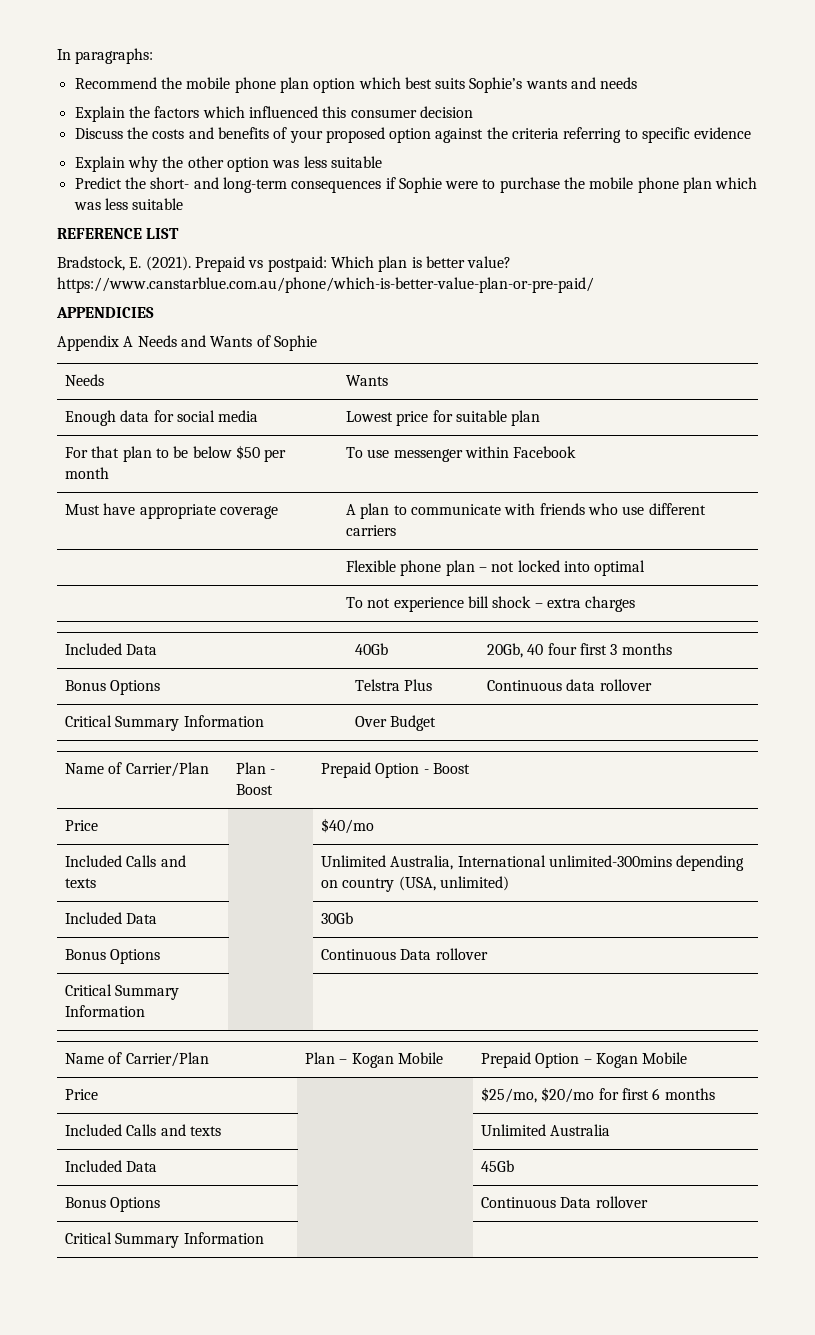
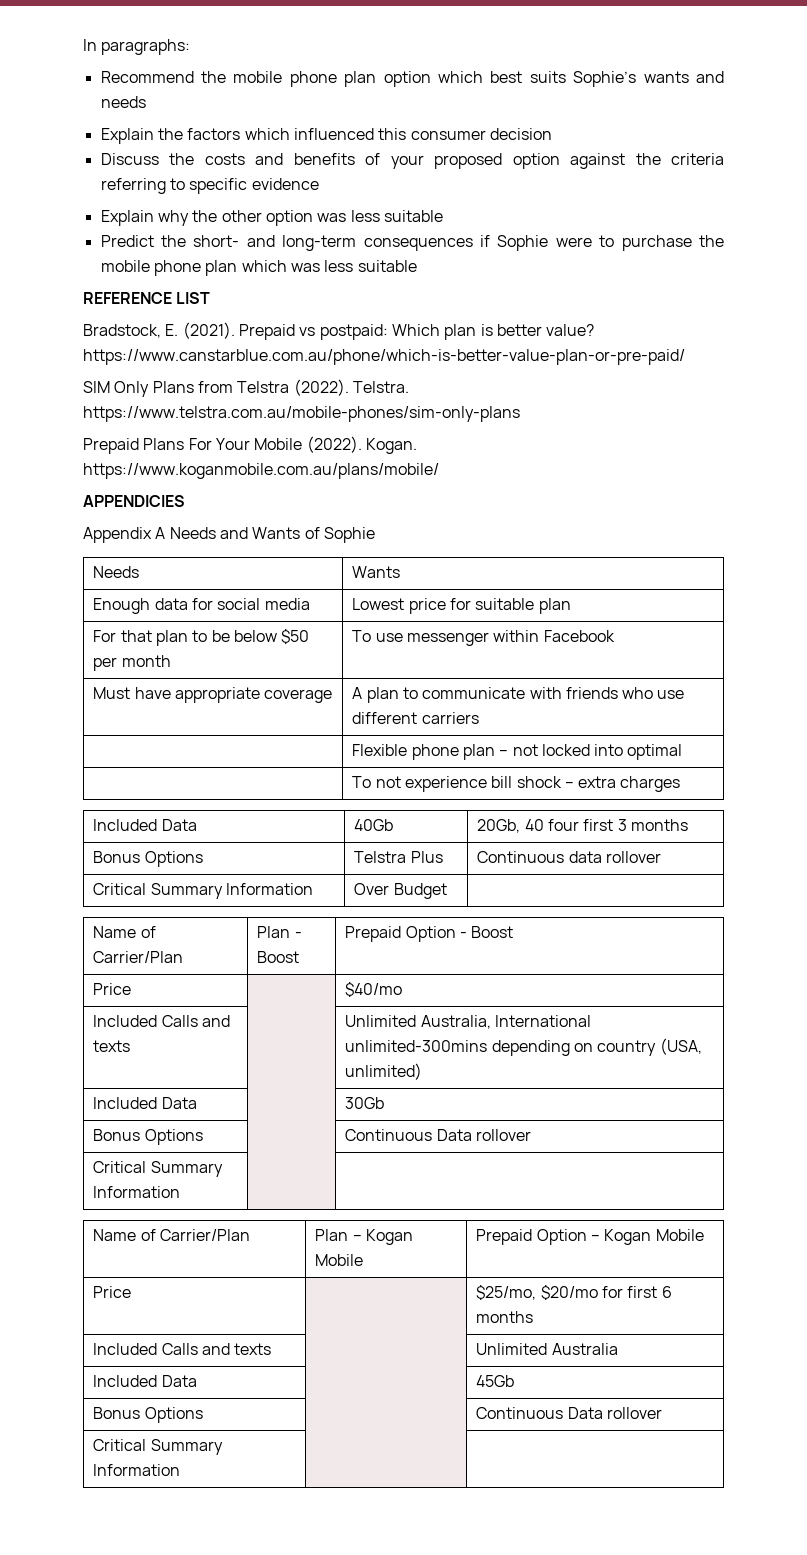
(594, 285) none -> [83,379,409,397] [83,406,520,422] [83,436,417,454] [83,463,439,479] // SIM Only Plans from Telstra (2022). Telstra. https://www.telstra.com.au/mobile-phones/sim-only-plans // Prepaid Plans For Your Mobile (2022). Kogan. https://www.koganmobile.com.au/plans/mobile/

